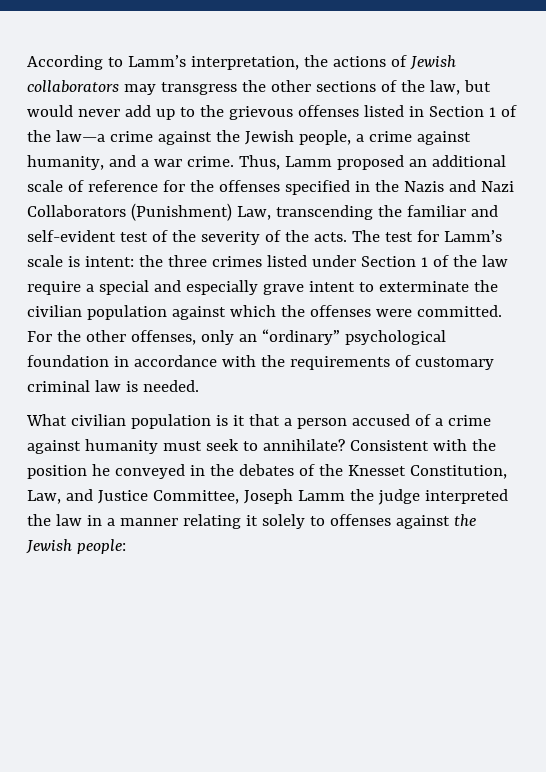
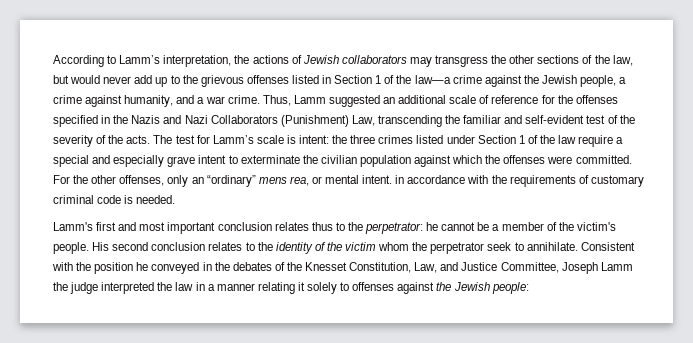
[336,155,404,170] proposed -> [328,95,380,107] suggested
[344,330,446,345] [27,355,109,367] psychological foundation -> [258,175,393,186] mens rea, or mental intent.
[94,380,121,392] law -> [97,195,122,204] code
[26,414,491,429] [27,439,202,454] What civilian population is it that a person accused of a crime against humanity must -> [53,222,616,234] [53,242,485,254] Lamm's first and most important conclusion relates thus to the perpetrator: he cannot be a member of the victim's people. His second conclusion relates to the identity of the victim whom the perpetrator
[262,439,345,451] annihilate? -> [526,242,578,251] annihilate.

